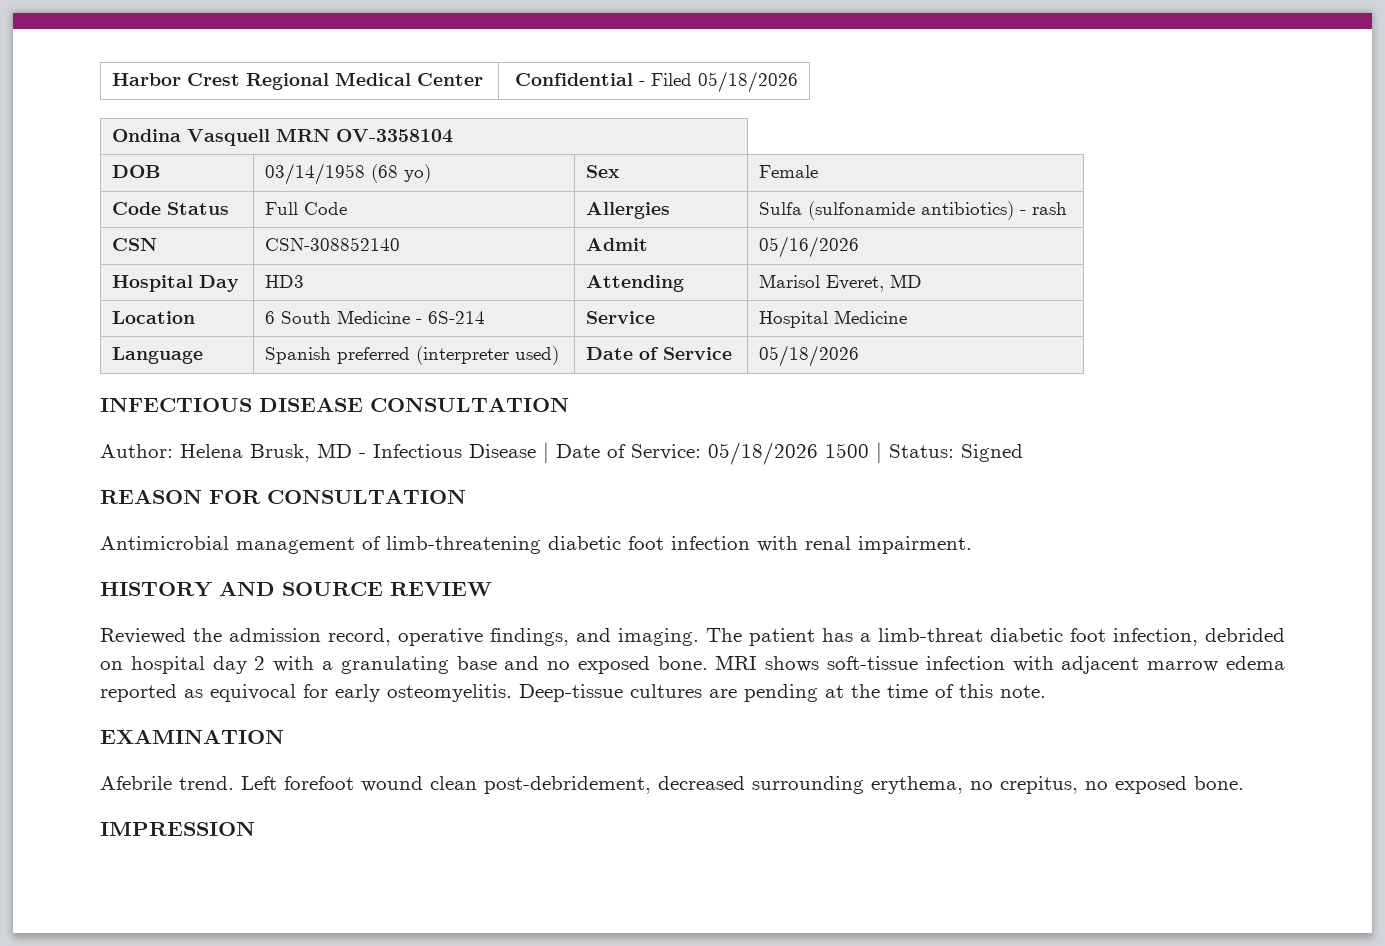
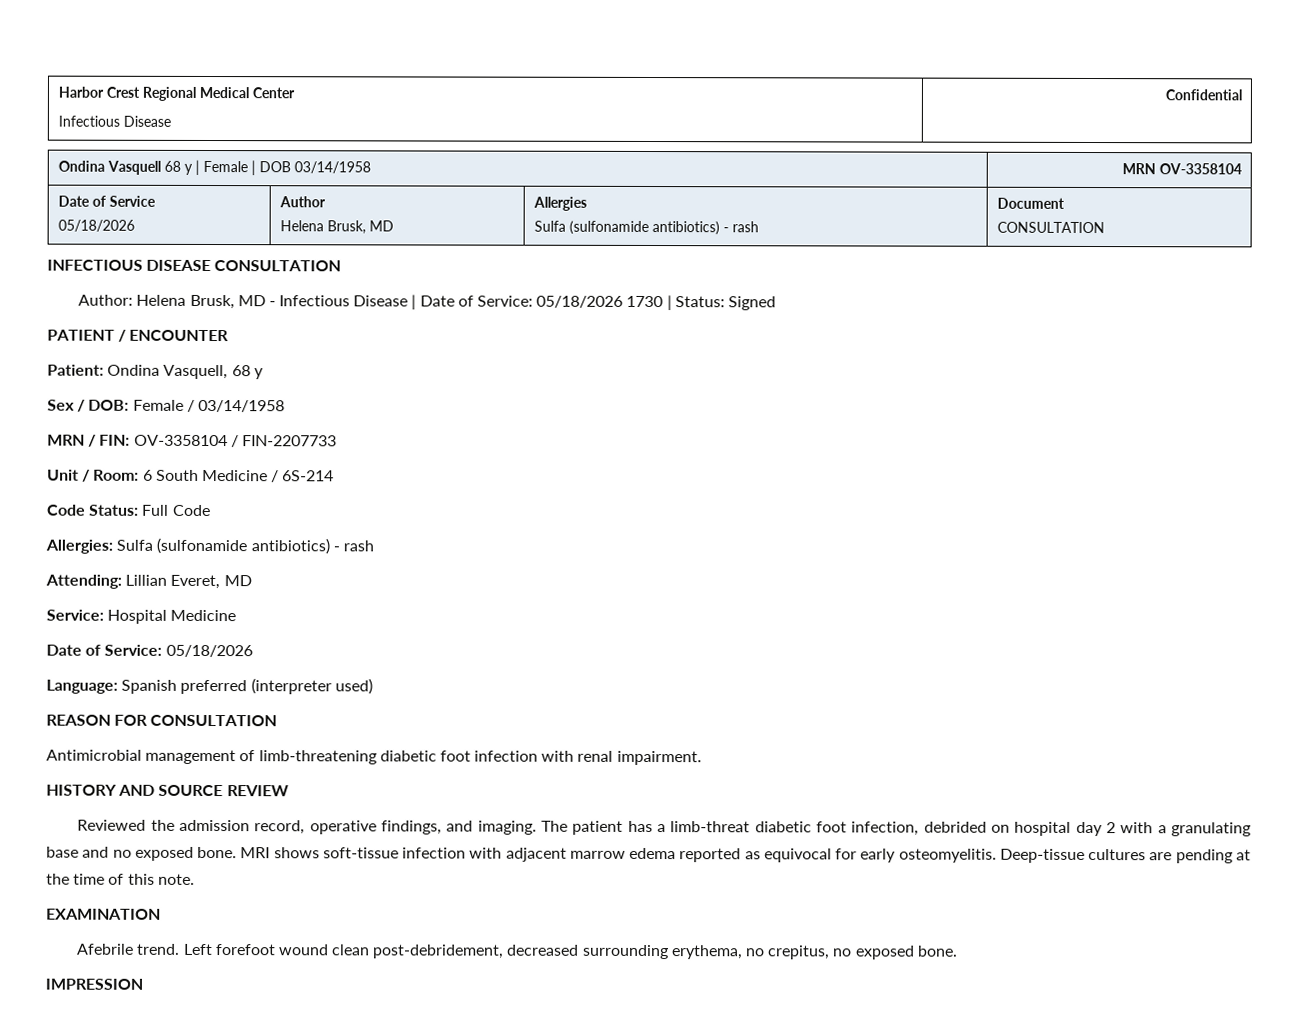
(484, 79) none -> [57,115,171,127] // Infectious Disease
[638,71,798,93] - Filed 05/18/2026 -> (1242, 95) none
[276,128,454,143] [112,165,162,178] [265,163,432,185] [586,165,621,178] [759,165,819,178] [112,202,230,215] [265,202,348,215] MRN OV-3358104 // DOB | 03/14/1958 (68 yo) | Sex | Female // Code Status | Full Code -> [163,159,371,176] [1121,163,1242,175] [57,195,156,207] [57,219,135,232] [278,196,326,208] [279,220,394,235] 68 y | Female | DOB 03/14/1958 | MRN OV-3358104 // Date of Service // 05/18/2026 | Author // Helena Brusk, MD
[759,201,1068,220] [112,238,158,251] [265,237,401,251] [586,238,649,251] [759,236,860,258] [112,275,240,292] [265,275,305,288] [586,275,685,292] [759,274,923,292] [112,311,196,324] [265,310,486,324] [586,311,656,324] [759,310,908,328] [112,347,204,364] [265,346,560,365] [586,347,733,360] [759,345,860,367] | Sulfa (sulfonamide antibiotics) - rash // CSN | CSN-308852140 | Admit | 05/16/2026 // Hospital Day | HD3 | Attending | Marisol Everet, MD // Location | 6 South Medicine - 6S-214 | Service | Hospital Medicine // Language | Spanish preferred (interpreter used) | Date of Service | 05/18/2026 -> [533,220,759,236] [996,197,1065,209] [996,221,1105,234] // Sulfa (sulfonamide antibiotics) - rash | Document // CONSULTATION
[825,443,869,458] 1500 -> [626,295,664,308] 1730
(1023, 453) none -> [47,329,230,342] [47,364,264,380] [47,399,285,413] [47,434,337,448] [47,469,335,483] [46,504,211,517] [45,537,374,555] [45,574,252,590] [46,609,237,624] [46,644,253,658] [46,678,373,695] // PATIENT / ENCOUNTER // Patient: Ondina Vasquell, 68 y // Sex / DOB: Female / 03/14/1958 // MRN / FIN: OV-3358104 / FIN-2207733 // Unit / Room: 6 South Medicine / 6S-214 // Code Status: Full Code // Allergies: Sulfa (sulfonamide antibiotics) - rash // Attending: Lillian Everet, MD // Service: Hospital Medicine // Date of Service: 05/18/2026 // Language: Spanish preferred (interpreter used)

